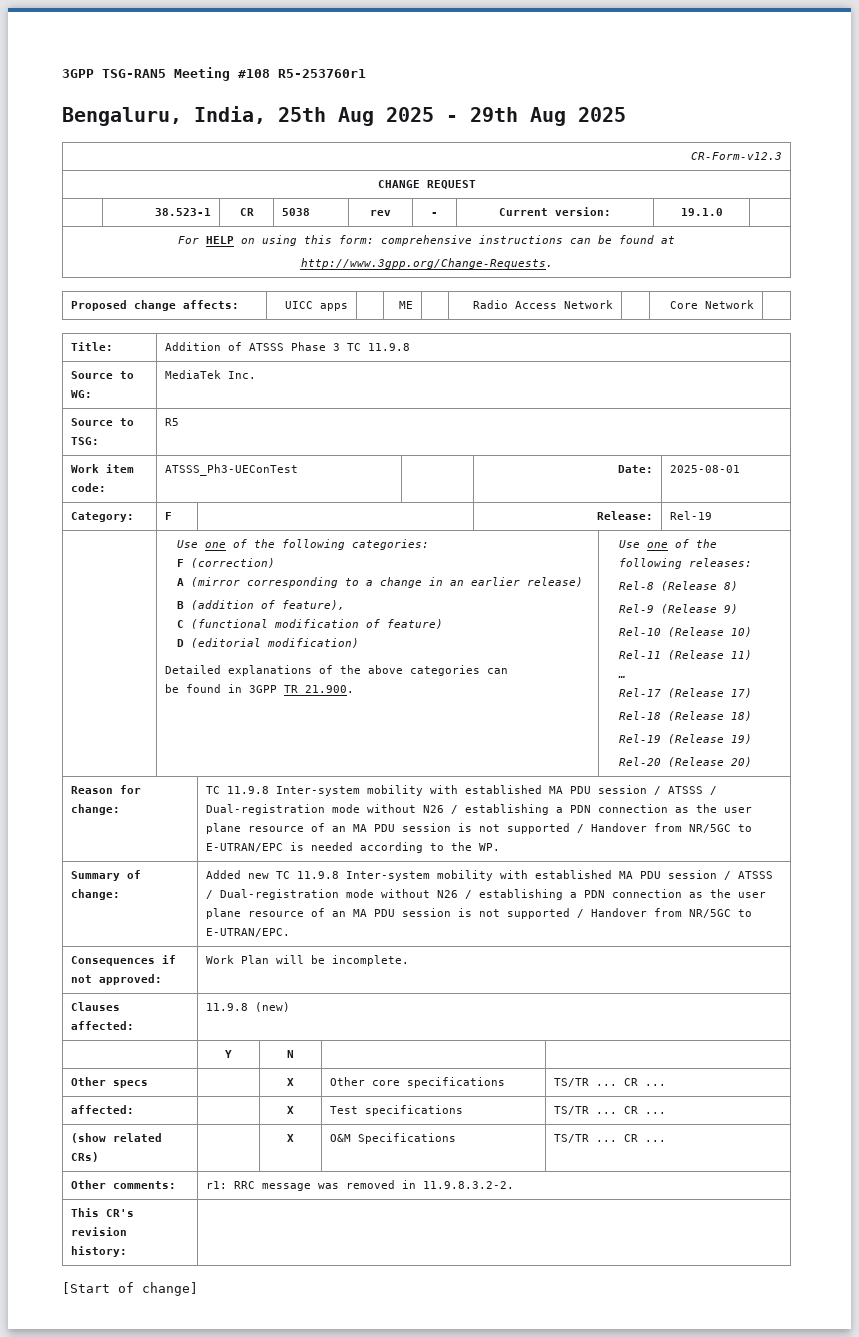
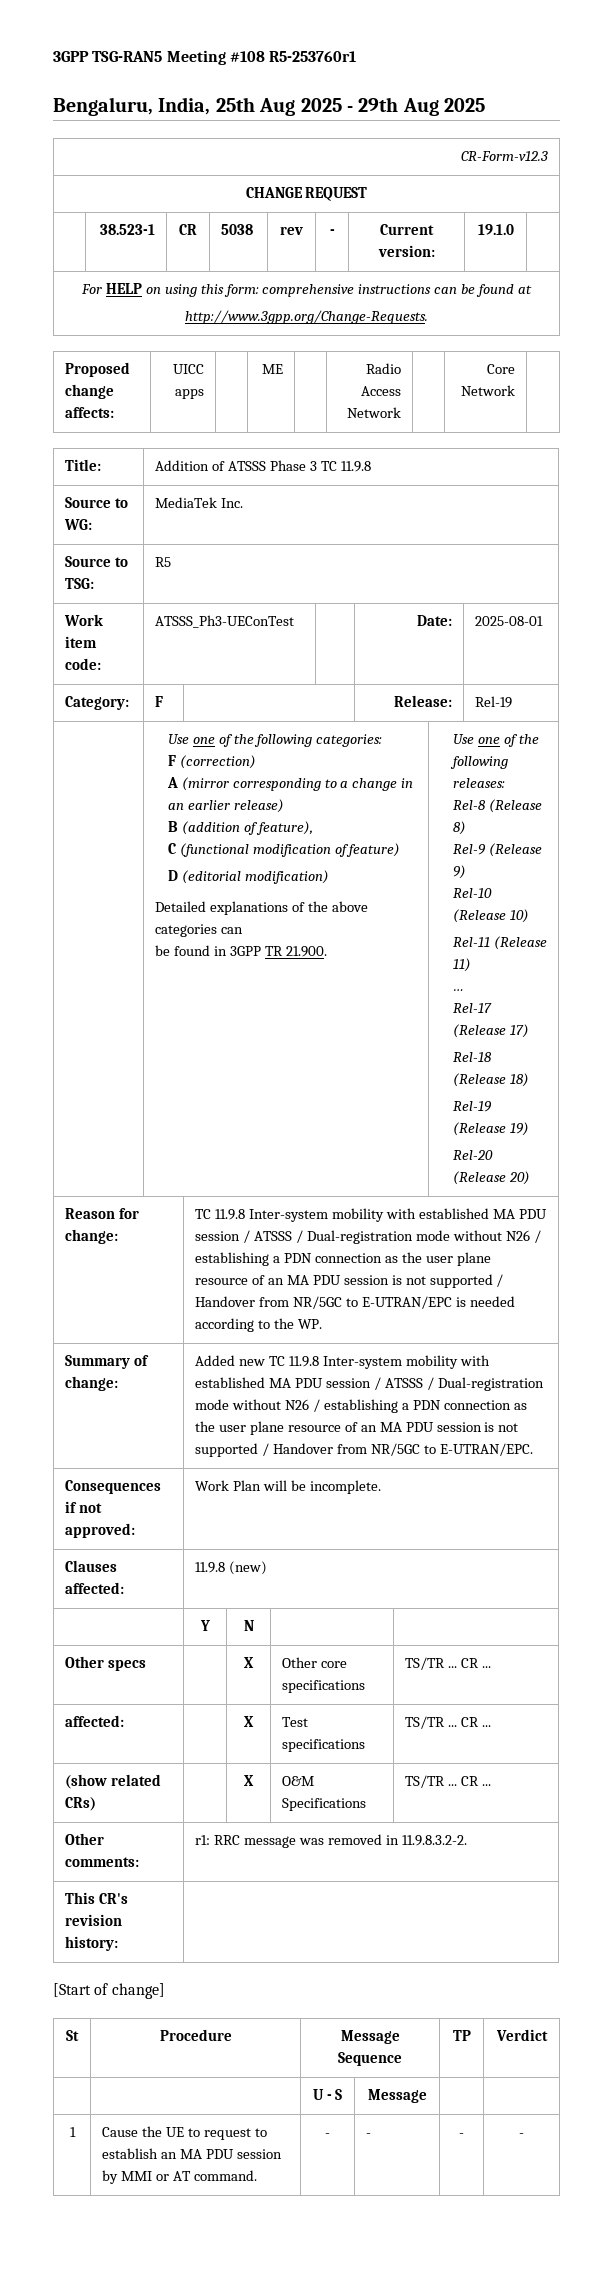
(198, 1289) none -> [66,2030,79,2041] [159,2029,232,2041] [340,2030,400,2044] [338,2052,402,2066] [452,2030,471,2041] [495,2029,548,2041] [312,2089,343,2100] [367,2089,427,2103] [69,2127,76,2137] [102,2126,267,2140] [102,2148,282,2159] [102,2170,257,2184] [325,2133,330,2137] [366,2133,372,2137] [459,2133,464,2137] [519,2133,524,2137] // St | Procedure | Message Sequence | TP | Verdict // | | U - S | Message | | // 1 | Cause the UE to request to establish an MA PDU session by MMI or AT command. | - | - | - | -

